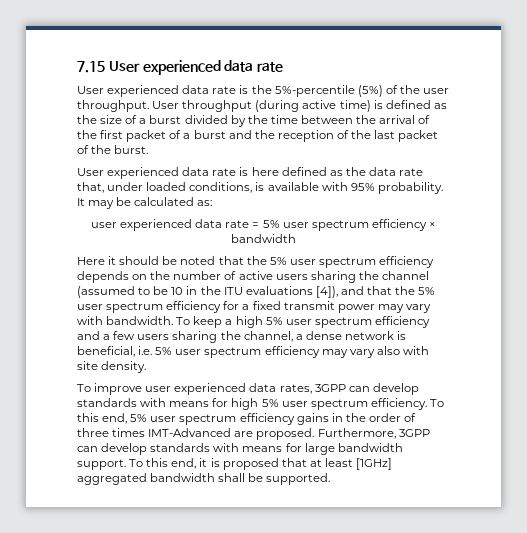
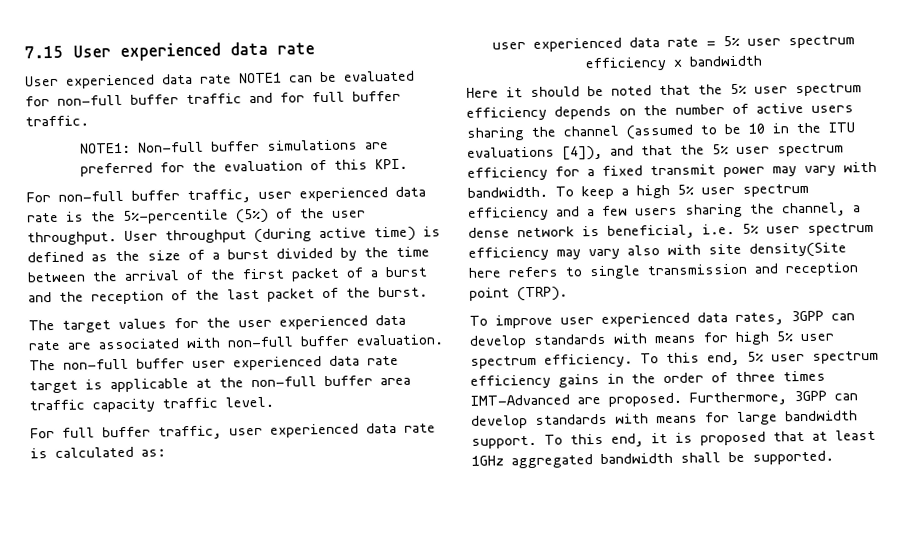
(237, 90) none -> [239,70,415,84] [25,90,401,107] [25,115,89,127] [80,139,390,154] [80,158,409,177] [26,186,426,204] [27,212,59,223] NOTE1 can be evaluated for non-full buffer traffic and for full buffer traffic. // NOTE1: Non-full buffer simulations are preferred for the evaluation of this KPI. // For non-full buffer traffic, user experienced data rate
[77,167,424,179] [77,182,443,194] [77,197,132,209] User experienced data rate is here defined as the data rate that, under loaded conditions, is available with 95% probability. It may be -> [28,314,406,333] [28,334,444,351] [29,355,399,371] [29,375,411,394] [29,396,274,413] [30,422,436,440] [30,448,48,459] The target values for the user experienced data rate are associated with non-full buffer evaluation. The non-full buffer user experienced data rate target is applicable at the non-full buffer area traffic capacity traffic level. // For full buffer traffic, user experienced data rate is
[101,361,147,373] density. -> [749,242,847,258] [468,262,859,280] [469,286,568,302] density(Site here refers to single transmission and reception point (TRP).
[356,458,393,470] [1GHz] -> [471,455,504,466] 1GHz

